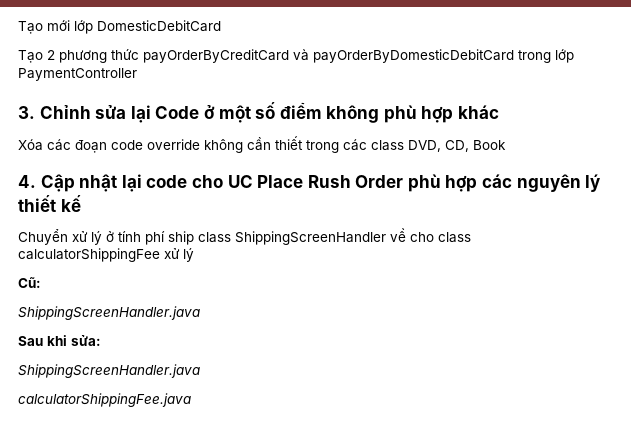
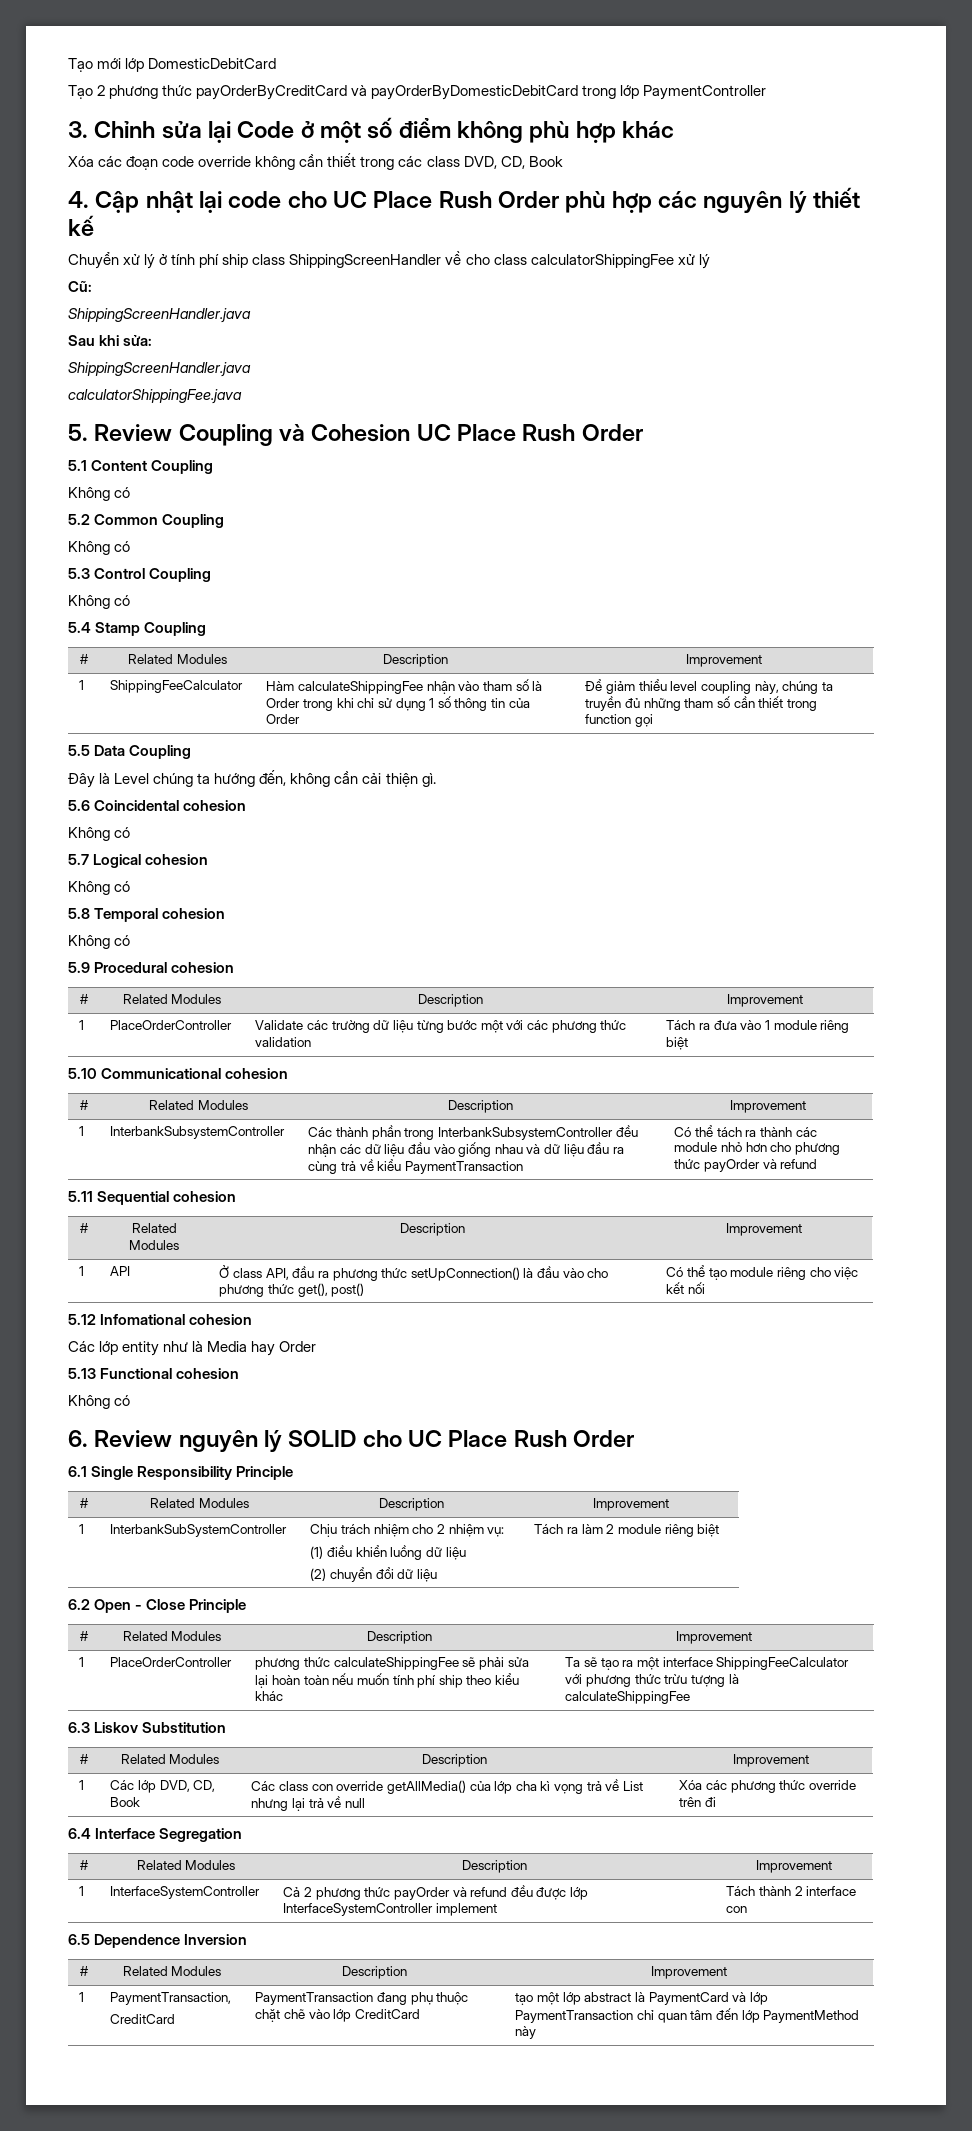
(191, 400) none -> [68,424,643,446] [68,460,214,474] [68,487,131,501] [68,514,225,528] [68,541,131,555] [68,568,212,582] [68,595,131,609] [68,622,207,636] [80,654,89,664] [128,654,227,664] [382,654,448,667] [686,654,762,667] [79,680,85,690] [110,680,244,693] [266,679,543,694] [266,696,530,711] [266,714,301,724] [585,679,833,694] [585,696,817,711] [585,714,653,727] [68,745,192,759] [68,770,436,788] [68,800,247,811] [68,827,131,841] [68,854,209,868] [68,881,131,895] [68,908,226,922] [68,935,131,949] [68,962,235,973] [80,994,89,1004] [122,994,222,1004] [417,994,483,1007] [726,994,803,1007] [79,1020,85,1030] [110,1020,233,1030] [255,1020,627,1033] [255,1037,312,1047] [666,1020,850,1033] [666,1037,689,1050] [68,1068,289,1079] [80,1100,89,1110] [149,1100,248,1110] [448,1100,513,1113] [730,1100,806,1113] [79,1126,85,1136] [110,1126,286,1139] [308,1125,638,1140] [308,1142,625,1157] [308,1159,523,1174] [674,1125,817,1137] [674,1142,840,1155] [674,1159,818,1172] [68,1191,237,1205] [80,1223,89,1233] [131,1223,177,1233] [129,1240,179,1250] [399,1223,465,1236] [726,1223,802,1236] [79,1266,85,1276] [110,1266,131,1276] [219,1265,609,1281] [219,1283,365,1297] [666,1265,859,1280] [666,1282,705,1294] [68,1314,253,1325] [68,1341,317,1356] [68,1368,240,1379] [68,1395,131,1409] [68,1430,635,1452] [68,1466,294,1480] [80,1498,89,1508] [150,1498,249,1508] [379,1498,444,1511] [593,1498,669,1511] [79,1524,85,1534] [110,1524,288,1537] [310,1524,505,1537] [310,1545,466,1560] [310,1567,437,1582] [534,1524,720,1537] [68,1599,247,1613] [80,1631,89,1641] [122,1631,222,1641] [367,1631,432,1644] [676,1631,752,1644] [79,1657,85,1667] [110,1657,233,1667] [255,1657,529,1670] [255,1673,520,1688] [255,1691,284,1701] [565,1657,850,1670] [565,1674,739,1687] [565,1691,691,1704] [68,1722,227,1733] [80,1754,89,1764] [120,1754,220,1764] [422,1754,487,1767] [732,1754,809,1767] [79,1780,85,1790] [110,1780,216,1793] [110,1797,141,1807] [251,1779,644,1794] [251,1796,365,1811] [679,1780,856,1793] [679,1797,716,1807] [68,1828,243,1842] [80,1860,89,1870] [136,1860,236,1870] [461,1860,527,1873] [756,1860,832,1873] [79,1886,85,1896] [110,1886,261,1899] [283,1885,589,1900] [283,1903,497,1916] [726,1886,857,1896] [726,1906,748,1913] [68,1934,248,1948] [80,1966,89,1976] [122,1966,222,1976] [342,1966,407,1979] [651,1966,727,1979] [79,1992,85,2002] [110,1992,232,2005] [110,2014,176,2024] [255,1992,469,2005] [255,2009,420,2022] [515,1992,768,2005] [515,2008,860,2023] [515,2026,537,2039] // 5. Review Coupling và Cohesion UC Place Rush Order // 5.1 Content Coupling // Không có // 5.2 Common Coupling // Không có // 5.3 Control Coupling // Không có // 5.4 Stamp Coupling // # | Related Modules | Description | Improvement // 1 | ShippingFeeCalculator | Hàm calculateShippingFee nhận vào tham số là Order trong khi chỉ sử dụng 1 số thông tin của Order | Để giảm thiểu level coupling này, chúng ta truyền đủ những tham số cần thiết trong function gọi // 5.5 Data Coupling // Đây là Level chúng ta hướng đến, không cần cải thiện gì. // 5.6 Coincidental cohesion // Không có // 5.7 Logical cohesion // Không có // 5.8 Temporal cohesion // Không có // 5.9 Procedural cohesion // # | Related Modules | Description | Improvement // 1 | PlaceOrderController | Validate các trường dữ liệu từng bước một với các phương thức validation | Tách ra đưa vào 1 module riêng biệt // 5.10 Communicational cohesion // # | Related Modules | Description | Improvement // 1 | InterbankSubsystemController | Các thành phần trong InterbankSubsystemController đều nhận các dữ liệu đầu vào giống nhau và dữ liệu đầu ra cùng trả về kiểu PaymentTransaction | Có thể tách ra thành các module nhỏ hơn cho phương thức payOrder và refund // 5.11 Sequential cohesion // # | Related Modules | Description | Improvement // 1 | API | Ở class API, đầu ra phương thức setUpConnection() là đầu vào cho phương thức get(), post() | Có thể tạo module riêng cho việc kết nối // 5.12 Infomational cohesion // Các lớp entity như là Media hay Order // 5.13 Functional cohesion // Không có // 6. Review nguyên lý SOLID cho UC Place Rush Order // 6.1 Single Responsibility Principle // # | Related Modules | Description | Improvement // 1 | InterbankSubSystemController | Chịu trách nhiệm cho 2 nhiệm vụ: // (1) điều khiển luồng dữ liệu // (2) chuyển đổi dữ liệu | Tách ra làm 2 module riêng biệt // 6.2 Open - Close Principle // # | Related Modules | Description | Improvement // 1 | PlaceOrderController | phương thức calculateShippingFee sẽ phải sửa lại hoàn toàn nếu muốn tính phí ship theo kiểu khác | Ta sẽ tạo ra một interface ShippingFeeCalculator với phương thức trừu tượng là calculateShippingFee // 6.3 Liskov Substitution // # | Related Modules | Description | Improvement // 1 | Các lớp DVD, CD, Book | Các class con override getAllMedia() của lớp cha kì vọng trả về List nhưng lại trả về null | Xóa các phương thức override trên đi // 6.4 Interface Segregation // # | Related Modules | Description | Improvement // 1 | InterfaceSystemController | Cả 2 phương thức payOrder và refund đều được lớp InterfaceSystemController implement | Tách thành 2 interface con // 6.5 Dependence Inversion // # | Related Modules | Description | Improvement // 1 | PaymentTransaction, // CreditCard | PaymentTransaction đang phụ thuộc chặt chẽ vào lớp CreditCard | tạo một lớp abstract là PaymentCard và lớp PaymentTransaction chỉ quan tâm đến lớp PaymentMethod này

